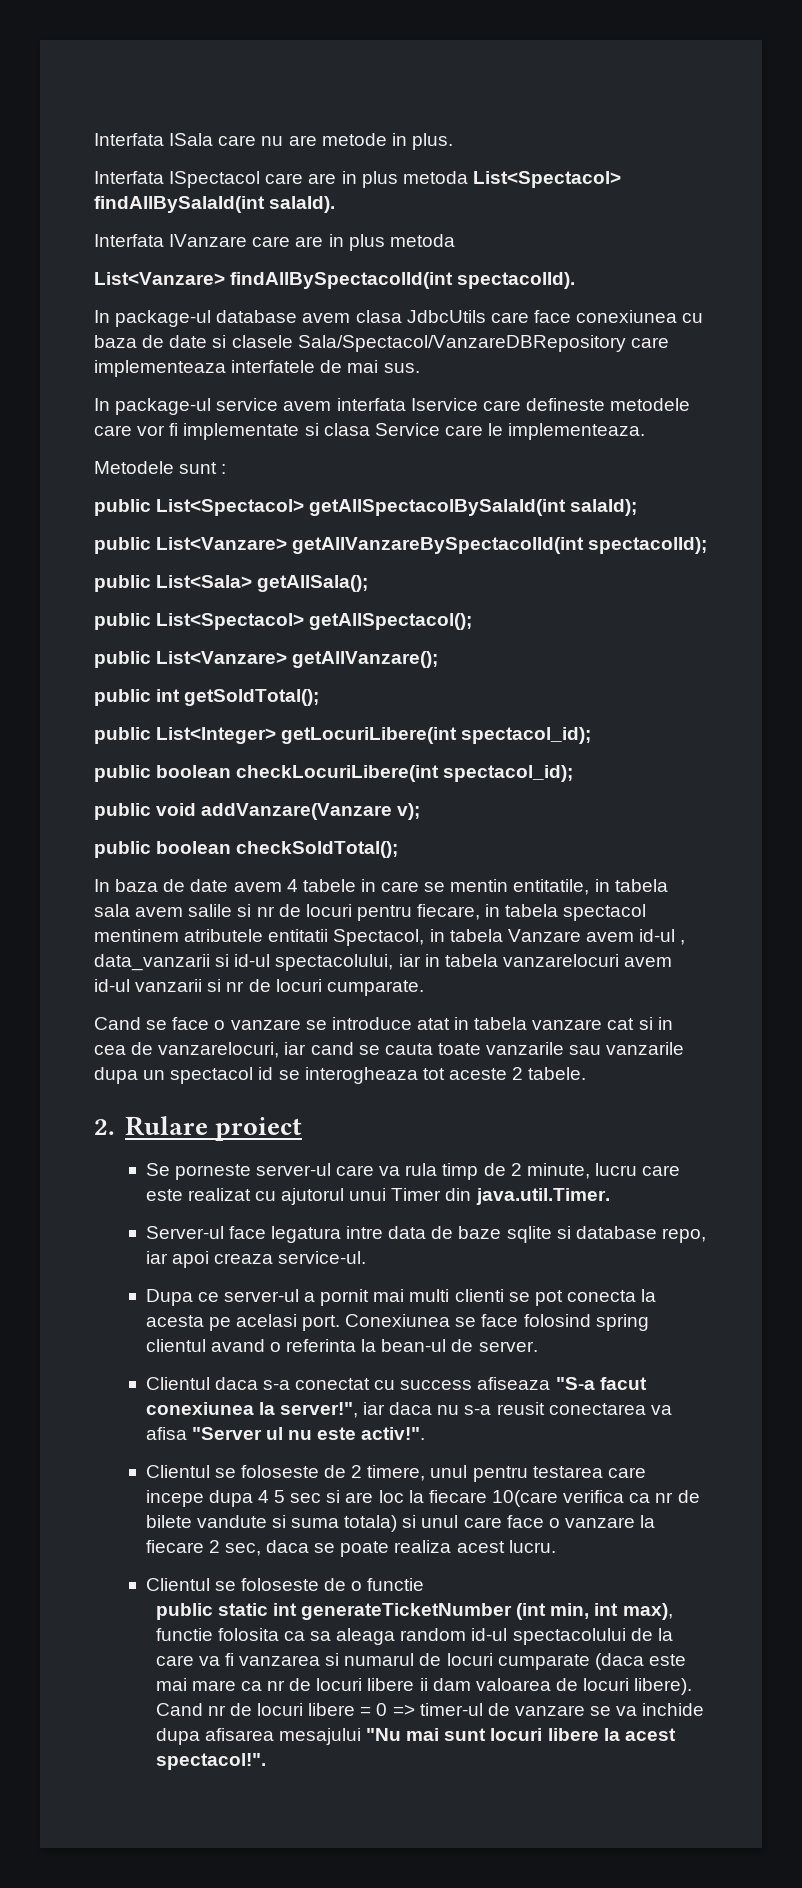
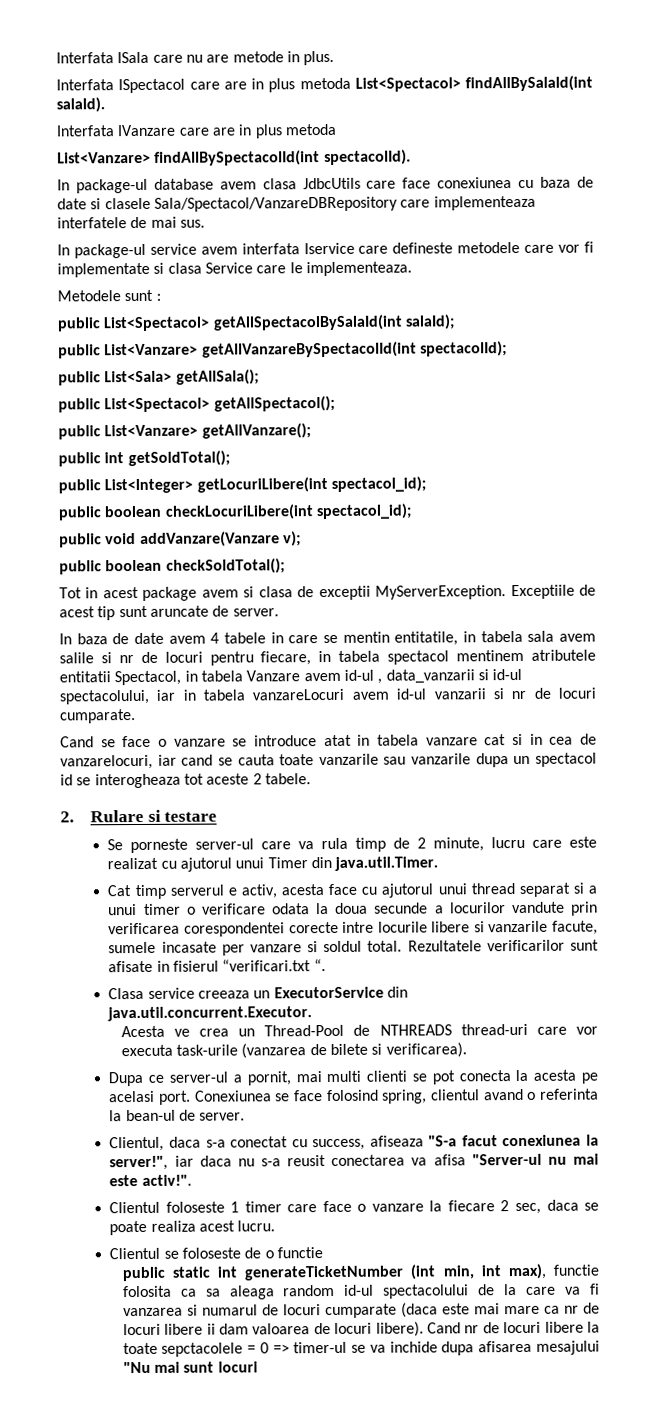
(399, 849) none -> [59,584,596,601] [59,605,279,621] // Tot in acest package avem si clasa de exceptii MyServerException. Exceptiile de acest tip sunt aruncate de server.
[502,954,619,967] vanzarelocuri -> [252,688,345,701] vanzareLocuri
[215,1117,303,1141] proiect -> [147,809,218,822] si testare
[145,1226,707,1243] [145,1251,367,1268] Server-ul face legatura intre data de baze sqlite si database repo, iar apoi creaza service-ul. -> [107,882,598,900] [108,901,599,916] [108,920,598,937] [108,939,599,956] [108,959,326,973] [108,986,409,1000] [107,1006,313,1022] [120,1023,598,1038] [120,1042,467,1059] Cat timp serverul e activ, acesta face cu ajutorul unui thread separat si a unui timer o verificare odata la doua secunde a locurilor vandute prin verificarea corespondentei corecte intre locurile libere si vanzarile facute, sumele incasate per vanzare si soldul total. Rezultatele verificarilor sunt afisate in fisierul “verificari.txt “. // Clasa service creeaza un ExecutorService din java.util.concurrent.Executor. // Acesta ve crea un Thread-Pool de NTHREADS thread-uri care vor executa task-urile (vanzarea de bilete si verificarea).
[320,1289,370,1306] pornit -> [246,1071,291,1086] pornit,
[595,1314,649,1331] spring -> [382,1089,428,1104] spring,
[145,1377,210,1390] Clientul -> [109,1136,165,1152] Clientul,
[400,1380,473,1390] success -> [312,1138,366,1151] success,
[191,1427,313,1440] "Server ul nu -> [471,1153,600,1166] "Server-ul nu mai
[214,1465,646,1482] [145,1490,700,1507] [145,1515,459,1532] se foloseste de 2 timere, unul pentru testarea care incepe dupa 4 5 sec si are loc la fiecare 10(care verifica ca nr de bilete vandute si suma totala) si unul -> [165,1201,282,1213] foloseste 1 timer
(356, 1709) none -> [587,1321,601,1333] [122,1342,244,1357] la toate sepctacolele
[487,1703,585,1716] de vanzare -> (348, 1347) none
[547,1728,676,1741] [155,1753,266,1770] libere la acest spectacol!". -> (258, 1367) none

